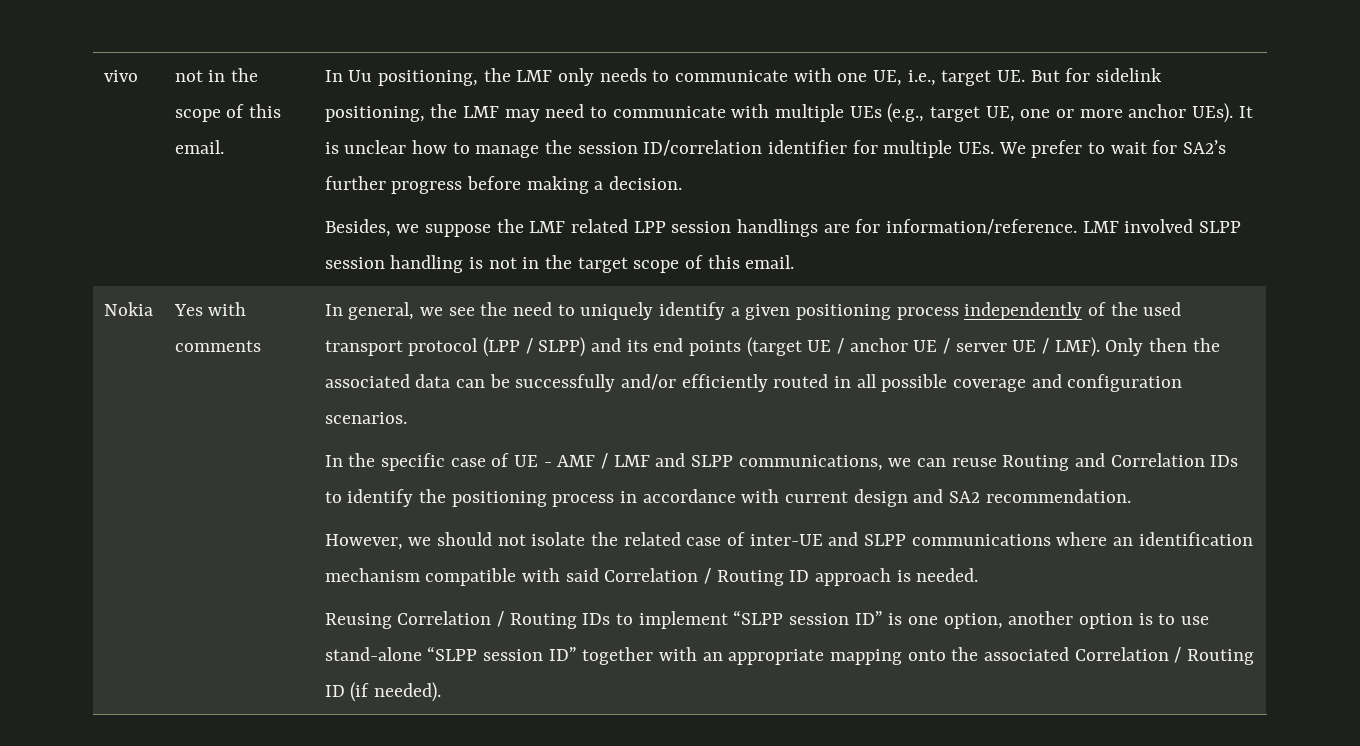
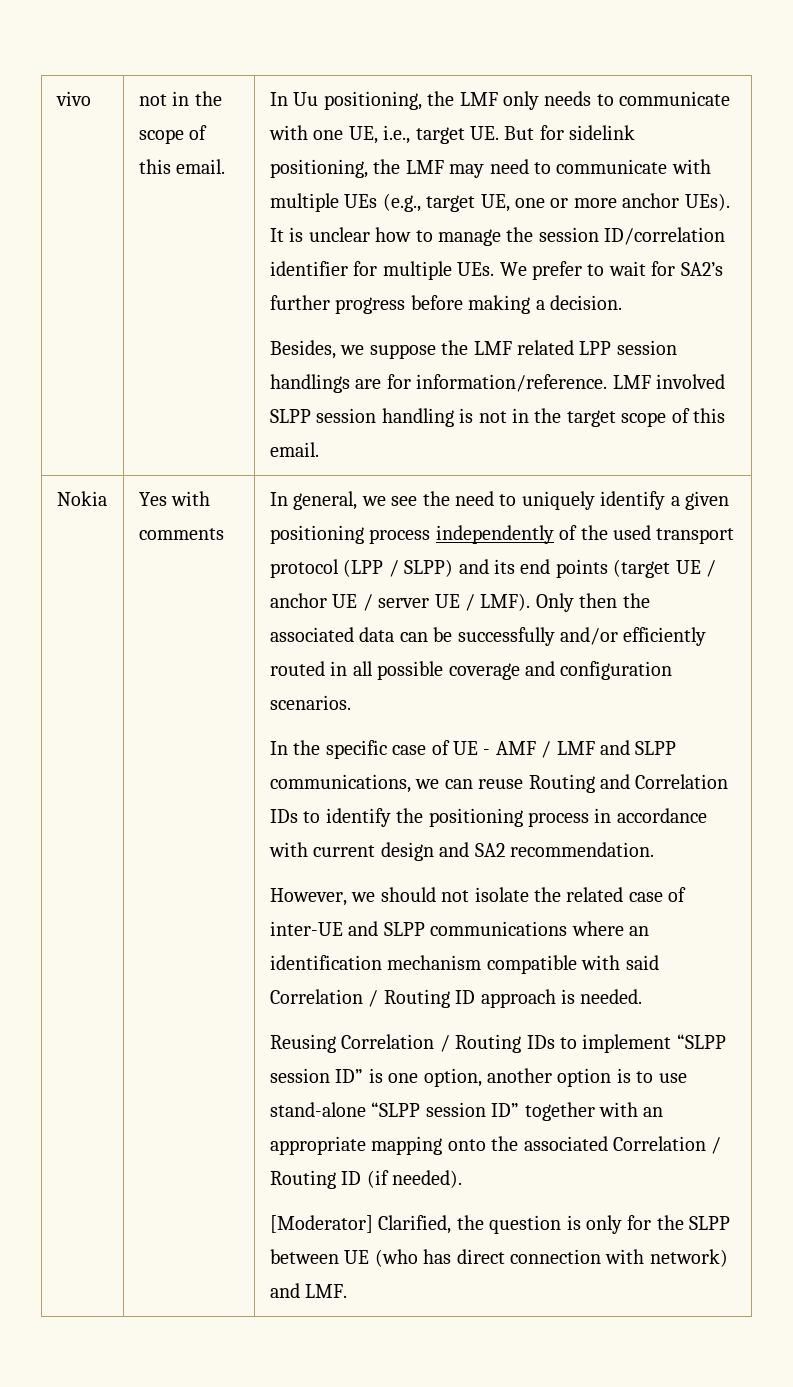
(442, 692) none -> [269,1215,731,1234] [269,1249,728,1267] [269,1283,348,1298] // [Moderator] Clarified, the question is only for the SLPP between UE (who has direct connection with network) and LMF.

